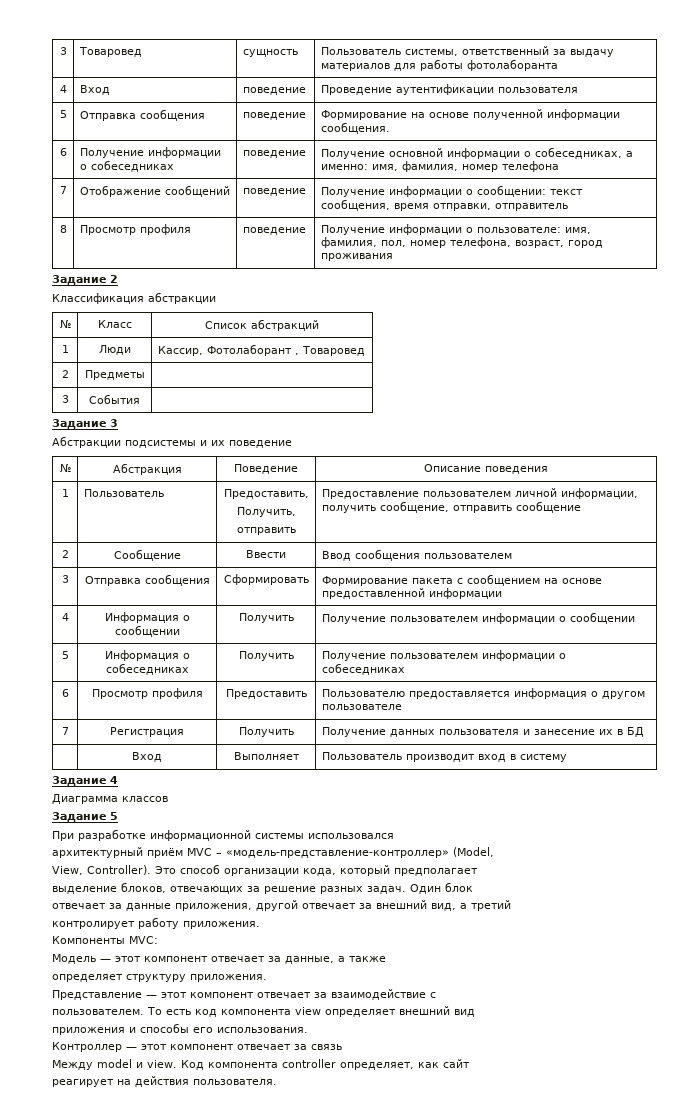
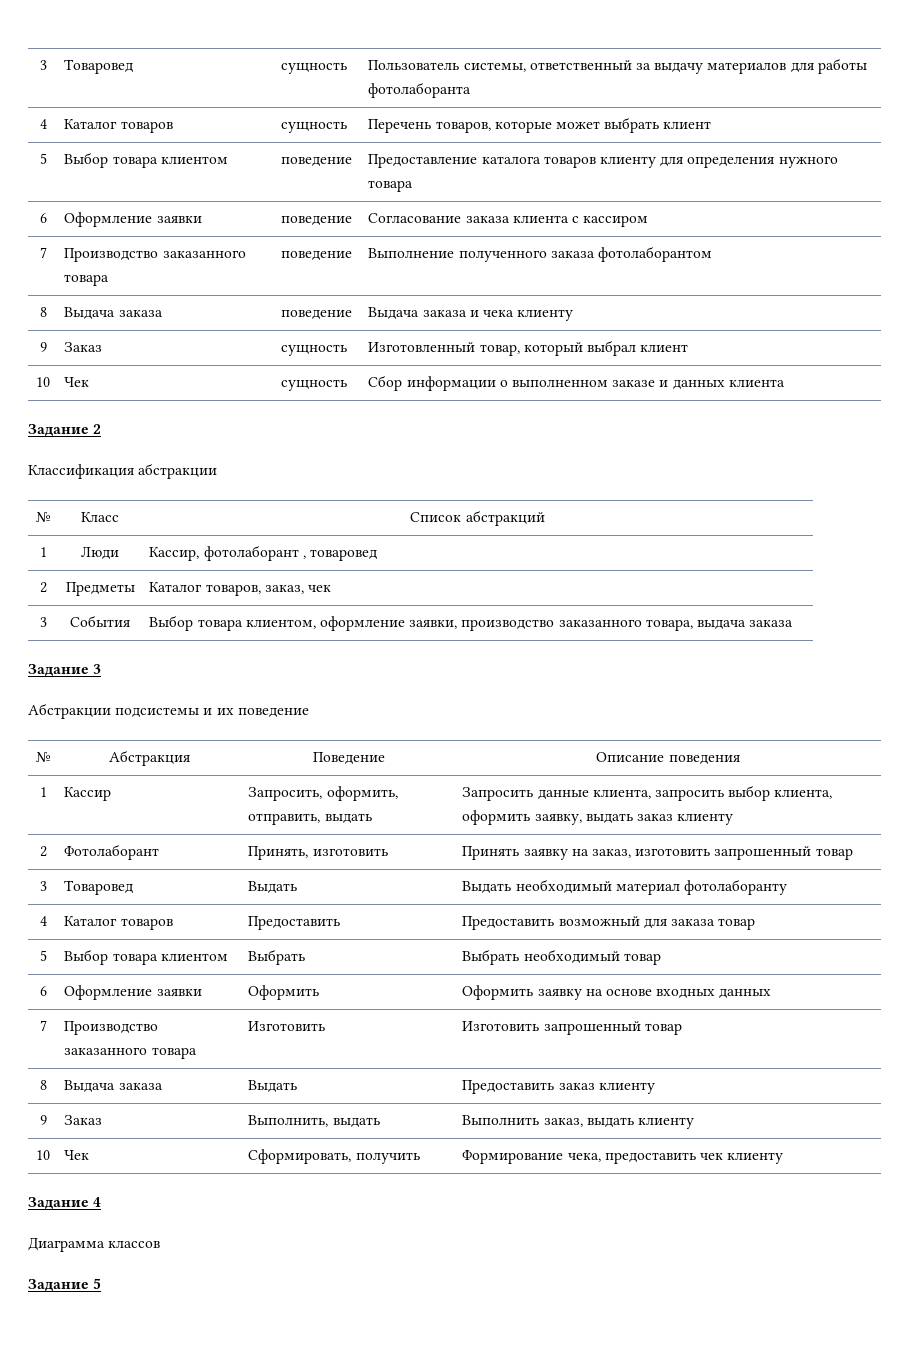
[79,85,110,95] [242,87,306,95] [320,84,578,95] [59,110,67,118] [79,109,205,121] [242,112,306,120] [320,109,620,120] [320,122,390,134] [59,148,67,156] [79,147,221,158] [79,160,174,172] [242,150,306,158] [320,147,633,159] [320,161,559,172] [59,186,67,194] [79,185,230,197] [242,188,306,196] [320,185,583,197] [320,199,568,211] [59,225,67,233] [79,224,191,235] [242,227,306,235] [320,224,591,235] [320,237,603,248] [320,253,393,261] Вход | поведение | Проведение аутентификации пользователя // 5 | Отправка сообщения | поведение | Формирование на основе полученной информации сообщения. // 6 | Получение информации о собеседниках | поведение | Получение основной информации о собеседниках, а именно: имя, фамилия, номер телефона // 7 | Отображение сообщений | поведение | Получение информации о сообщении: текст сообщения, время отправки, отправитель // 8 | Просмотр профиля | поведение | Получение информации о пользователе: имя, фамилия, пол, номер телефона, возраст, город проживания -> [64,119,173,133] [281,121,348,133] [368,117,712,133] [39,153,47,164] [64,152,228,168] [281,157,353,167] [368,154,838,168] [368,180,414,192] [39,213,47,223] [64,212,202,227] [281,216,353,226] [368,213,649,227] [39,247,47,258] [64,248,246,262] [64,274,110,286] [281,251,353,261] [368,246,712,262] [39,307,47,317] [64,307,163,320] [281,310,353,320] [368,307,574,321] [39,342,47,352] [64,342,103,352] [281,344,348,356] [368,340,689,356] [36,377,50,387] [64,377,90,387] [281,379,348,391] [368,375,785,391] Каталог товаров | сущность | Перечень товаров, которые может выбрать клиент // 5 | Выбор товара клиентом | поведение | Предоставление каталога товаров клиенту для определения нужного товара // 6 | Оформление заявки | поведение | Согласование заказа клиента с кассиром // 7 | Производство заказанного товара | поведение | Выполнение полученного заказа фотолаборантом // 8 | Выдача заказа | поведение | Выдача заказа и чека клиенту // 9 | Заказ | сущность | Изготовленный товар, который выбрал клиент // 10 | Чек | сущность | Сбор информации о выполненном заказе и данных клиента
[206,344,365,356] Фотолаборант , Товаровед -> [203,545,377,561] фотолаборант , товаровед
[61,395,69,403] [89,394,140,404] // 3 | События | -> [149,582,331,596] [39,617,47,627] [70,615,130,627] [149,615,794,631] Каталог товаров, заказ, чек // 3 | События | Выбор товара клиентом, оформление заявки, производство заказанного товара, выдача заказа
[83,489,164,497] [223,489,309,499] [236,507,296,517] [236,527,296,535] [321,488,638,499] [321,501,581,513] [61,550,69,558] [113,549,181,561] [245,550,286,558] [321,549,512,561] [61,575,69,583] [84,574,210,586] [223,574,309,585] [321,574,602,586] [321,588,502,599] [61,613,69,621] [104,612,190,623] [114,625,180,637] [238,613,294,623] [321,612,635,624] [61,651,69,659] [104,650,190,661] [105,663,189,675] [238,651,294,661] [321,650,566,661] [321,663,405,675] [61,689,69,697] [91,688,203,699] [225,689,307,699] [321,688,645,699] [321,704,402,710] [61,727,69,735] [110,727,184,737] [238,727,294,737] [321,727,644,737] [132,752,162,762] [233,752,300,760] [321,752,567,762] Пользователь | Предоставить, // Получить, // отправить | Предоставление пользователем личной информации, получить сообщение, отправить сообщение // 2 | Сообщение | Ввести | Ввод сообщения пользователем // 3 | Отправка сообщения | Сформировать | Формирование пакета с сообщением на основе предоставленной информации // 4 | Информация о сообщении | Получить | Получение пользователем информации о сообщении // 5 | Информация о собеседниках | Получить | Получение пользователем информации о собеседниках // 6 | Просмотр профиля | Предоставить | Пользователю предоставляется информация о другом пользователе // 7 | Регистрация | Получить | Получение данных пользователя и занесение их в БД // | Вход | Выполняет | Пользователь производит вход в систему -> [64,787,112,801] [248,786,398,801] [248,813,372,825] [462,785,833,801] [462,810,734,825] [39,846,47,857] [64,844,160,860] [248,846,388,860] [462,846,853,860] [39,881,47,891] [64,880,134,895] [248,881,298,894] [462,879,787,895] [39,916,47,926] [64,916,173,930] [248,916,341,930] [462,916,756,930] [39,950,47,961] [64,949,228,965] [248,949,306,965] [462,949,661,965] [39,986,47,996] [64,985,202,1000] [248,985,320,1000] [462,985,772,1000] [39,1020,47,1031] [64,1021,159,1035] [64,1047,197,1059] [248,1021,326,1031] [462,1021,682,1035] [39,1080,47,1090] [64,1080,163,1093] [248,1080,298,1093] [462,1080,655,1094] [39,1115,47,1125] [64,1115,103,1125] [248,1115,380,1128] [462,1115,694,1129] [36,1150,50,1160] [64,1150,90,1160] [248,1149,420,1164] [462,1150,784,1164] Кассир | Запросить, оформить, отправить, выдать | Запросить данные клиента, запросить выбор клиента, оформить заявку, выдать заказ клиенту // 2 | Фотолаборант | Принять, изготовить | Принять заявку на заказ, изготовить запрошенный товар // 3 | Товаровед | Выдать | Выдать необходимый материал фотолаборанту // 4 | Каталог товаров | Предоставить | Предоставить возможный для заказа товар // 5 | Выбор товара клиентом | Выбрать | Выбрать необходимый товар // 6 | Оформление заявки | Оформить | Оформить заявку на основе входных данных // 7 | Производство заказанного товара | Изготовить | Изготовить запрошенный товар // 8 | Выдача заказа | Выдать | Предоставить заказ клиенту // 9 | Заказ | Выполнить, выдать | Выполнить заказ, выдать клиенту // 10 | Чек | Сформировать, получить | Формирование чека, предоставить чек клиенту
[52,829,394,841] [52,847,494,858] [52,864,478,876] [52,882,473,894] [52,900,511,911] [52,917,260,929] [52,936,158,944] [52,954,386,964] [52,974,267,982] [52,989,436,1000] [52,1006,475,1017] [52,1023,308,1035] [52,1042,342,1052] [52,1059,470,1070] [52,1076,277,1087] // При разработке информационной системы использовался // архитектурный приём MVC – «модель-представление-контроллер» (Model, // View, Controller). Это способ организации кода, который предполагает // выделение блоков, отвечающих за решение разных задач. Один блок // отвечает за данные приложения, другой отвечает за внешний вид, а третий // контролирует работу приложения. // Компоненты MVC: // Модель — этот компонент отвечает за данные, а также // определяет структуру приложения. // Представление — этот компонент отвечает за взаимодействие с // пользователем. То есть код компонента view определяет внешний вид // приложения и способы его использования. // Контроллер — этот компонент отвечает за связь // Между model и view. Код компонента controller определяет, как сайт // реагирует на действия пользователя. -> (102, 1283) none

